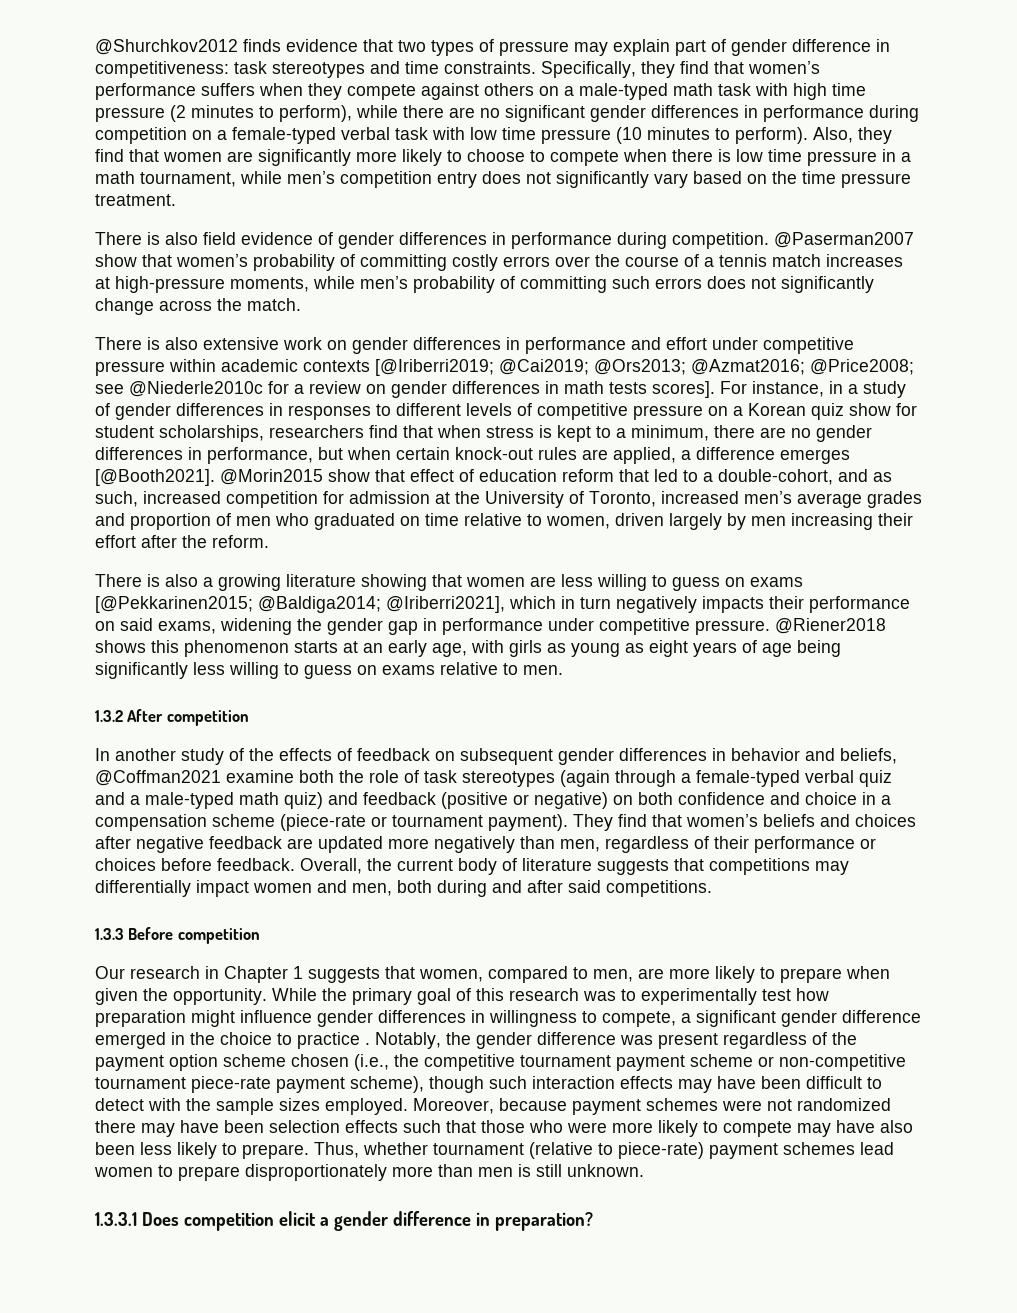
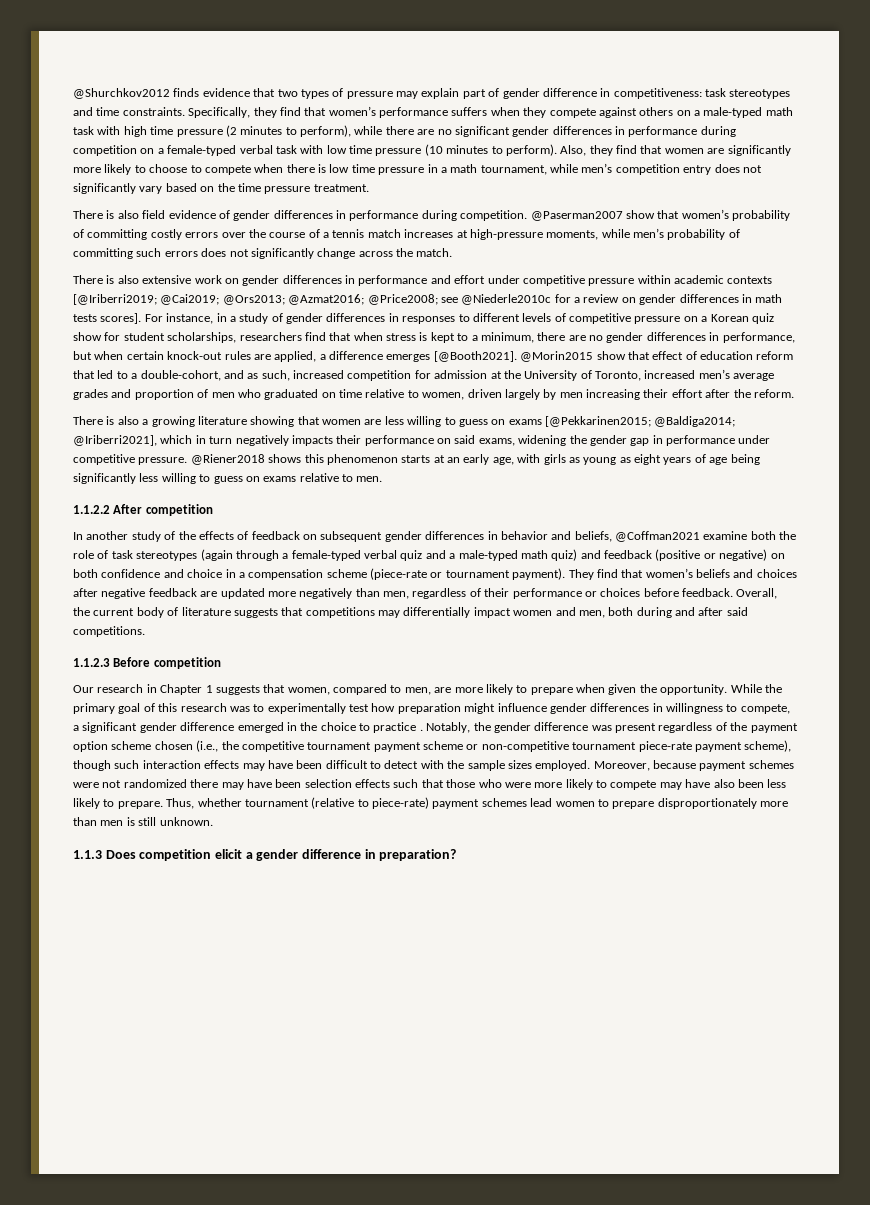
[95,710,123,722] 1.3.2 -> [73,505,110,514] 1.1.2.2
[95,928,124,940] 1.3.3 -> [73,658,110,667] 1.1.2.3
[95,1212,137,1226] 1.3.3.1 -> [73,850,102,859] 1.1.3

